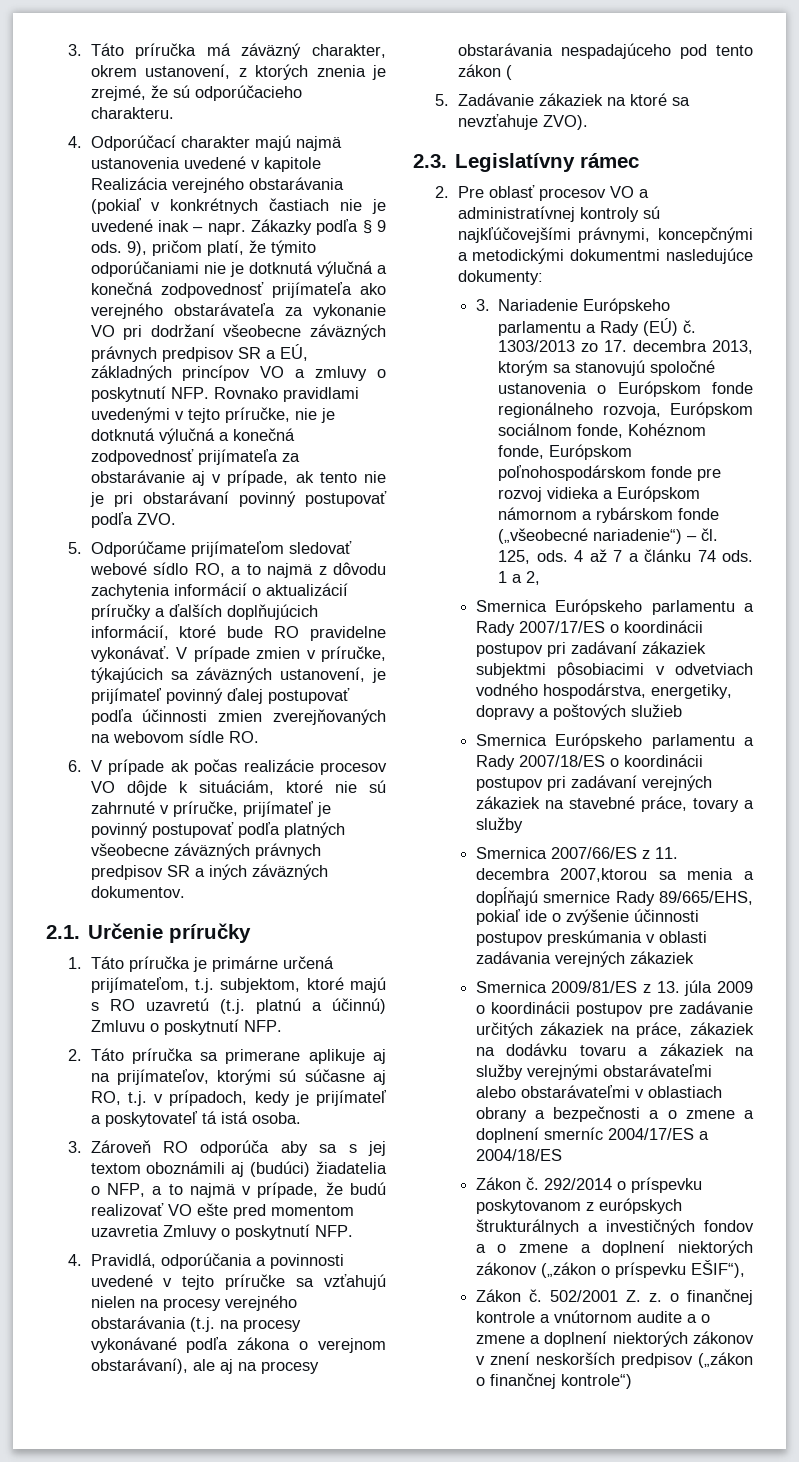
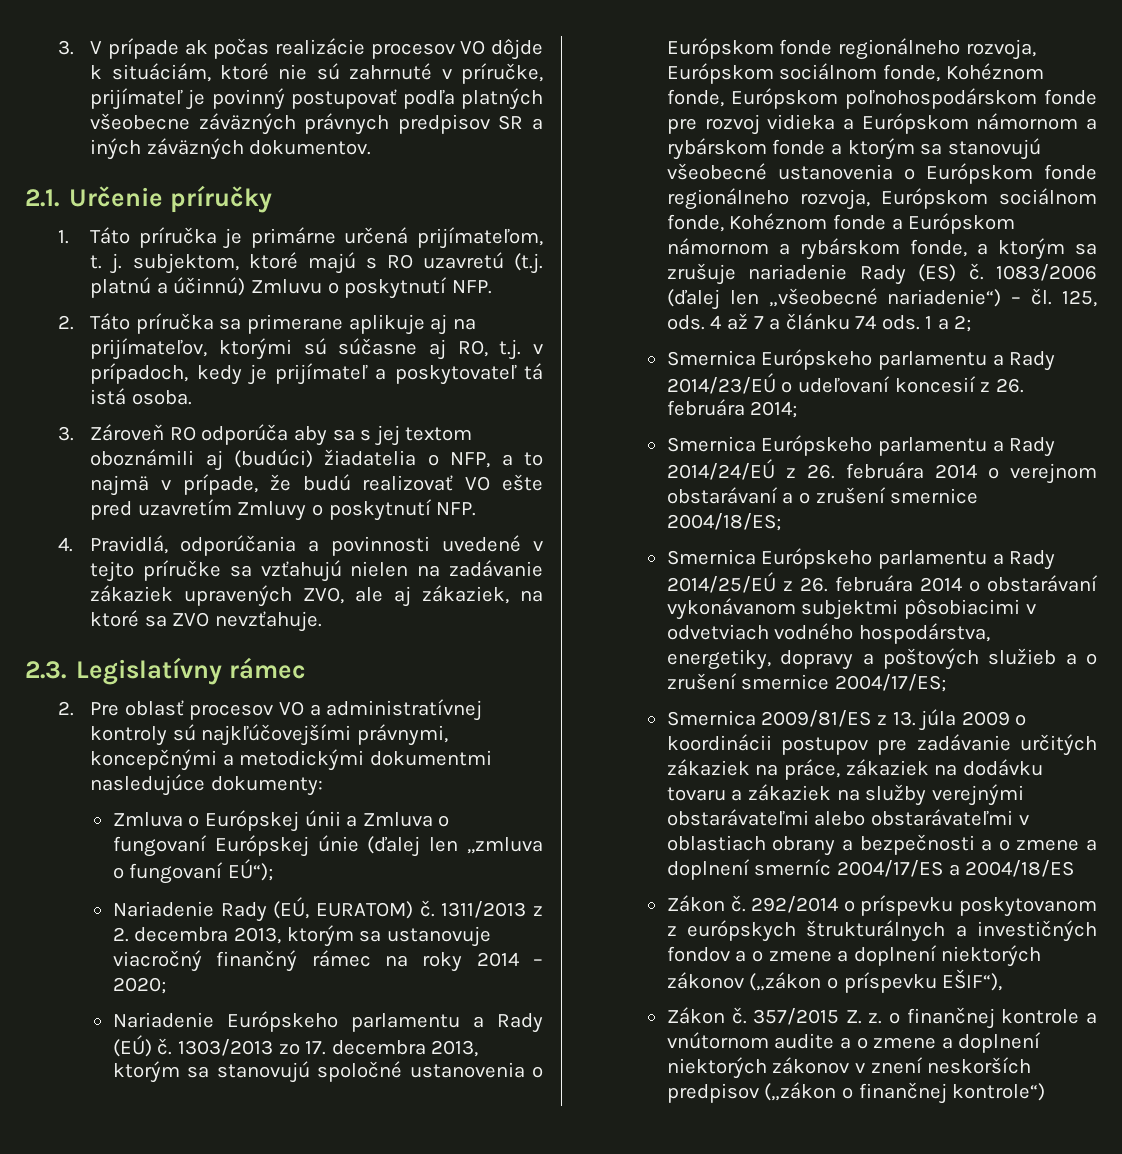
[68,43,386,59] [90,64,386,80] [90,85,302,101] [90,107,174,119] [68,135,342,151] [90,156,321,172] [90,177,344,193] [90,198,386,214] [90,219,386,235] [90,240,316,256] [90,261,387,277] [90,282,387,298] [90,303,386,319] [90,324,386,340] [90,344,308,362] [90,365,386,381] [90,386,359,402] [90,407,335,423] [90,428,295,444] [90,449,300,465] [90,470,386,486] [89,491,387,507] [90,512,176,528] [68,541,352,557] [89,562,386,578] [90,583,348,599] [90,604,318,620] [90,625,386,641] [90,646,386,662] [90,667,386,683] [90,688,350,704] [90,709,386,725] [90,730,259,743] [68,760,83,772] 3. Táto príručka má záväzný charakter, okrem ustanovení, z ktorých znenia je zrejmé, že sú odporúčacieho charakteru. // 4. Odporúčací charakter majú najmä ustanovenia uvedené v kapitole Realizácia verejného obstarávania (pokiaľ v konkrétnych častiach nie je uvedené inak – napr. Zákazky podľa § 9 ods. 9), pričom platí, že týmito odporúčaniami nie je dotknutá výlučná a konečná zodpovednosť prijímateľa ako verejného obstarávateľa za vykonanie VO pri dodržaní všeobecne záväzných právnych predpisov SR a EÚ, základných princípov VO a zmluvy o poskytnutí NFP. Rovnako pravidlami uvedenými v tejto príručke, nie je dotknutá výlučná a konečná zodpovednosť prijímateľa za obstarávanie aj v prípade, ak tento nie je pri obstarávaní povinný postupovať podľa ZVO. // 5. Odporúčame prijímateľom sledovať webové sídlo RO, a to najmä z dôvodu zachytenia informácií o aktualizácií príručky a ďalších doplňujúcich informácií, ktoré bude RO pravidelne vykonávať. V prípade zmien v príručke, týkajúcich sa záväzných ustanovení, je prijímateľ povinný ďalej postupovať podľa účinnosti zmien zverejňovaných na webovom sídle RO. // 6. -> [57,40,74,55] 3.
[194,978,214,993] t.j. -> [90,253,123,274] t. j.
[270,1205,354,1216] [90,1225,159,1237] momentom uzavretia -> [137,499,232,516] uzavretím
[162,1295,297,1311] [90,1316,301,1332] [90,1337,386,1353] [90,1358,319,1374] [457,43,753,59] [457,64,512,80] [435,93,603,106] procesy verejného obstarávania (t.j. na procesy vykonávané podľa zákona o verejnom obstarávaní), ale aj na procesy obstarávania nespadajúceho pod tento zákon ( // 5. Zadávanie zákaziek -> [448,560,543,577] [90,585,510,607] zadávanie zákaziek upravených ZVO, ale aj zákaziek,
[457,114,588,130] nevzťahuje ZVO). -> [172,611,322,632] ZVO nevzťahuje.
[475,299,490,311] 3. -> [112,810,450,832] [112,835,544,857] [112,859,273,884] [112,897,543,922] [112,925,491,947] [112,950,544,972] [112,977,166,994] Zmluva o Európskej únii a Zmluva o fungovaní Európskej únie (ďalej len ,,zmluva o fungovaní EÚ“); // Nariadenie Rady (EÚ, EURATOM) č. 1311/2013 z 2. decembra 2013, ktorým sa ustanovuje viacročný finančný rámec na roky 2014 – 2020; //
[498,528,589,544] („všeobecné -> [830,138,1041,160] [666,163,1097,184] [666,188,1097,210] [666,213,1016,234] [666,238,1097,260] [666,263,1097,285] [666,288,878,310] a ktorým sa stanovujú všeobecné ustanovenia o Európskom fonde regionálneho rozvoja, Európskom sociálnom fonde, Kohéznom fonde a Európskom námornom a rybárskom fonde, a ktorým sa zrušuje nariadenie Rady (ES) č. 1083/2006 (ďalej len „všeobecné
[526,571,541,585] [475,599,754,615] [475,620,703,636] [475,641,706,657] 2, // Smernica Európskeho parlamentu a Rady 2007/17/ES o koordinácii postupov pri zadávaní zákaziek -> [954,315,972,332] [666,349,1056,371] [666,373,1024,394] [666,399,798,418] [666,435,1056,457] [666,459,1097,484] [666,487,979,504] [666,513,781,531] [666,548,1056,570] [666,572,1098,593] [666,598,796,620] 2; // Smernica Európskeho parlamentu a Rady 2014/23/EÚ o udeľovaní koncesií z 26. februára 2014; // Smernica Európskeho parlamentu a Rady 2014/24/EÚ z 26. februára 2014 o verejnom obstarávaní a o zrušení smernice 2004/18/ES; // Smernica Európskeho parlamentu a Rady 2014/25/EÚ z 26. februára 2014 o obstarávaní vykonávanom
[475,733,754,749] [475,754,703,770] [475,775,712,791] [475,796,754,812] [475,817,523,833] [475,847,678,859] [475,868,754,882] [475,887,753,906] [475,909,699,925] [475,930,707,946] [475,951,694,967] // Smernica Európskeho parlamentu a Rady 2007/18/ES o koordinácii postupov pri zadávaní verejných zákaziek na stavebné práce, tovary a služby // Smernica 2007/66/ES z 11. decembra 2007,ktorou sa menia a dopĺňajú smernice Rady 89/665/EHS, pokiaľ ide o zvýšenie účinnosti postupov preskúmania v oblasti zadávania verejných zákaziek -> [1065,653,1098,665] [666,673,946,692] a o zrušení smernice 2004/17/ES;
[549,1290,618,1302] 502/2001 -> [753,1008,840,1025] 357/2015

